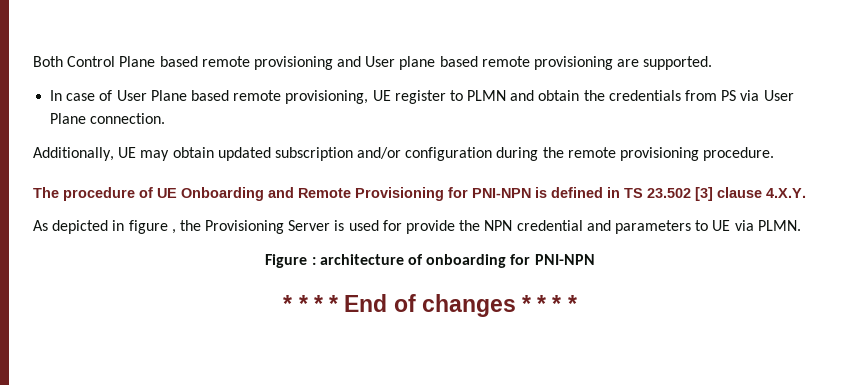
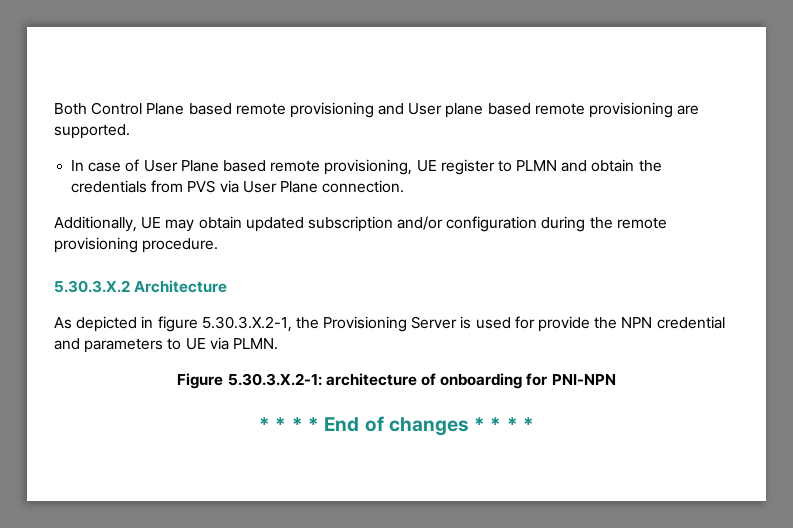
[721,90,737,101] PS -> [187,180,216,193] PVS
[33,187,806,201] The procedure of UE Onboarding and Remote Provisioning for PNI-NPN is defined in TS 23.502 [3] clause 4.X.Y. -> [54,280,228,293] 5.30.3.X.2 Architecture
[171,229,176,234] , -> [201,316,292,332] 5.30.3.X.2-1,
[311,257,316,265] : -> [227,373,322,386] 5.30.3.X.2-1:

